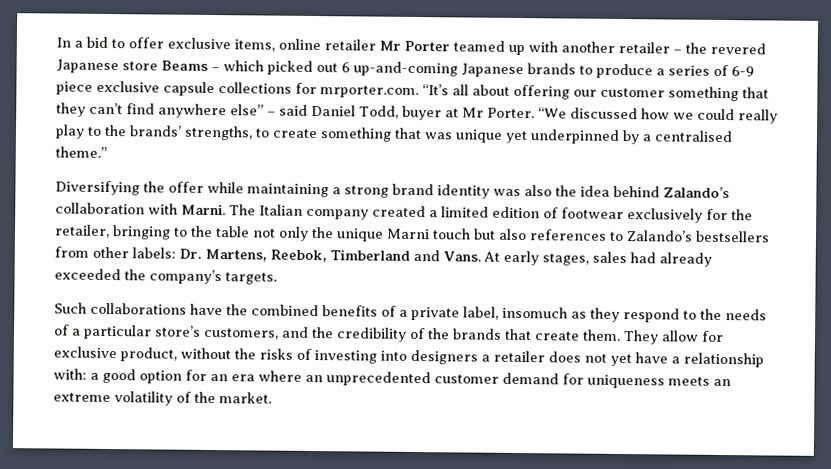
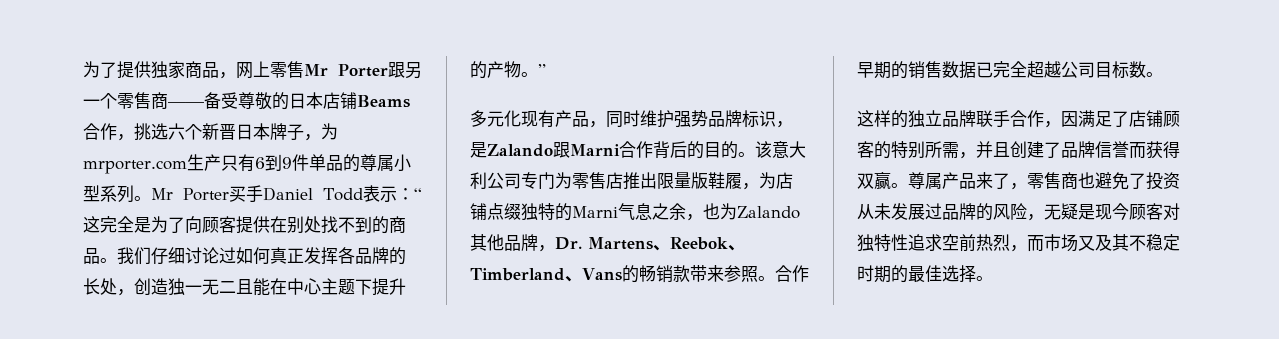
[56,36,766,56] [56,59,755,79] [56,80,769,102] [56,102,778,124] [55,124,733,145] [55,146,107,158] [55,180,730,199] [55,202,753,223] [54,224,770,243] [54,246,712,267] [54,268,277,285] [54,302,767,323] [53,324,724,345] [53,346,764,368] [53,368,731,389] [53,391,272,406] In a bid to offer exclusive items, online retailer Mr Porter teamed up with another retailer – the revered Japanese store Beams – which picked out 6 up-and-coming Japanese brands to produce a series of 6-9 piece exclusive capsule collections for mrporter.com. “It’s all about offering our customer something that they can’t find anywhere else” – said Daniel Todd, buyer at Mr Porter. “We discussed how we could really play to the brands’ strengths, to create something that was unique yet underpinned by a centralised theme.” // Diversifying the offer while maintaining a strong brand identity was also the idea behind Zalando’s collaboration with Marni. The Italian company created a limited edition of footwear exclusively for the retailer, bringing to the table not only the unique Marni touch but also references to Zalando’s bestsellers from other labels: Dr. Martens, Reebok, Timberland and Vans. At early stages, sales had already exceeded the company’s targets. // Such collaborations have the combined benefits of a private label, insomuch as they respond to the needs of a particular store’s customers, and the credibility of the brands that create them. They allow for exclusive product, without the risks of investing into designers a retailer does not yet have a relationship with: a good option for an era where an unprecedented customer demand for uniqueness meets an extreme volatility of the market. -> [83,61,422,79] [83,92,410,110] [83,123,338,141] [83,154,411,174] [83,185,422,203] [83,216,406,234] [83,247,406,265] [83,278,406,296] [470,61,546,79] [470,110,793,128] [470,141,806,159] [470,172,793,190] [470,203,800,221] [470,234,745,252] [470,265,809,283] [857,61,1163,79] [857,110,1180,128] [857,141,1180,159] [857,172,1180,190] [857,203,1180,221] [857,234,1180,252] [857,265,993,283] 为了提供独家商品，网上零售Mr Porter跟另一个零售商——备受尊敬的日本店铺Beams合作，挑选六个新晋日本牌子，为mrporter.com生产只有6到9件单品的尊属小型系列。Mr Porter买手Daniel Todd表示：“这完全是为了向顾客提供在别处找不到的商品。我们仔细讨论过如何真正发挥各品牌的长处，创造独一无二且能在中心主题下提升的产物。” // 多元化现有产品，同时维护强势品牌标识，是Zalando跟Marni合作背后的目的。该意大利公司专门为零售店推出限量版鞋履，为店铺点缀独特的Marni气息之余，也为Zalando其他品牌，Dr. Martens、Reebok、Timberland、Vans的畅销款带来参照。合作早期的销售数据已完全超越公司目标数。 // 这样的独立品牌联手合作，因满足了店铺顾客的特别所需，并且创建了品牌信誉而获得双赢。尊属产品来了，零售商也避免了投资从未发展过品牌的风险，无疑是现今顾客对独特性追求空前热烈，而市场又及其不稳定时期的最佳选择。

